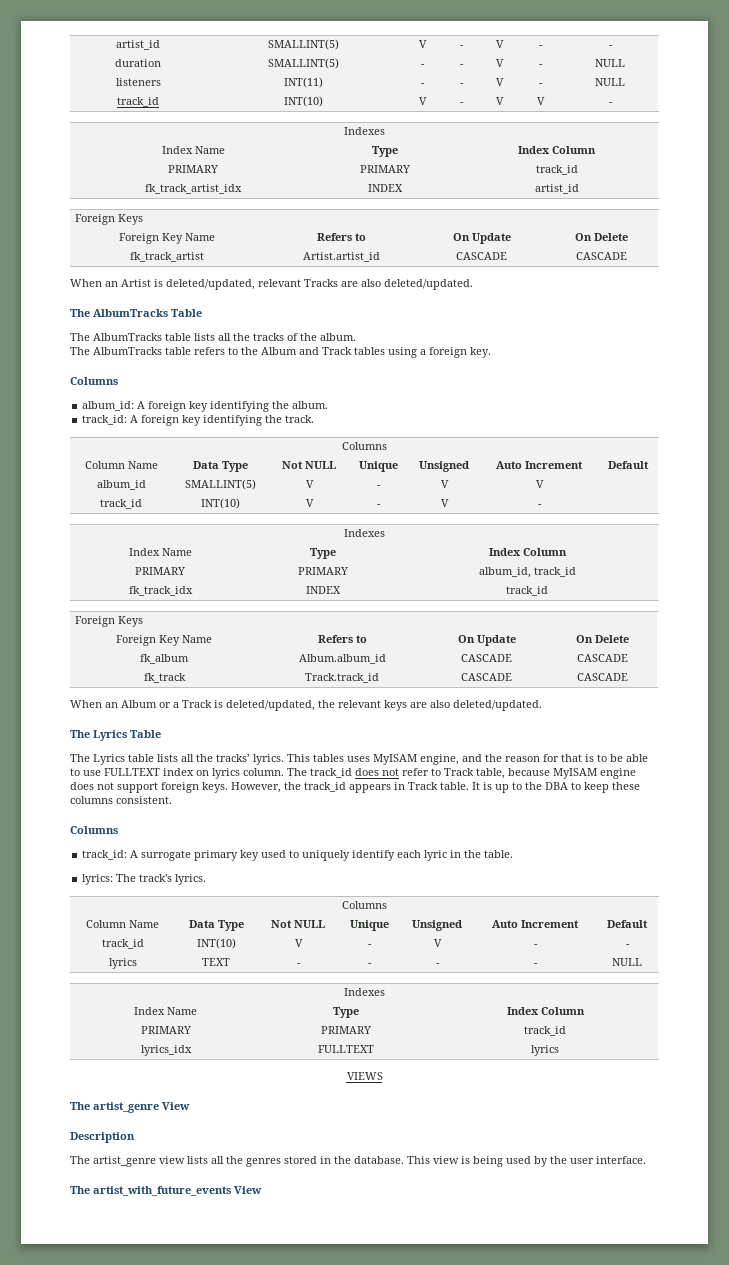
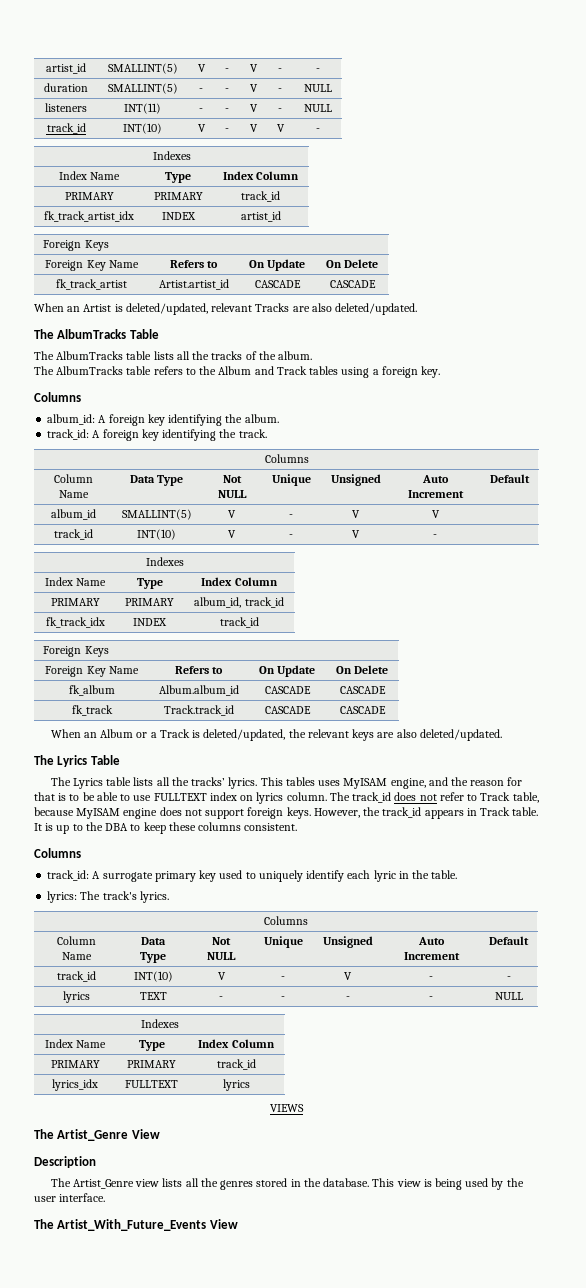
[93,1102,159,1113] artist_genre -> [57,1129,129,1141] Artist_Genre
[93,1156,156,1167] artist_genre -> [72,1179,134,1189] Artist_Genre
[93,1186,231,1196] artist_with_future_events -> [57,1219,207,1231] Artist_With_Future_Events

